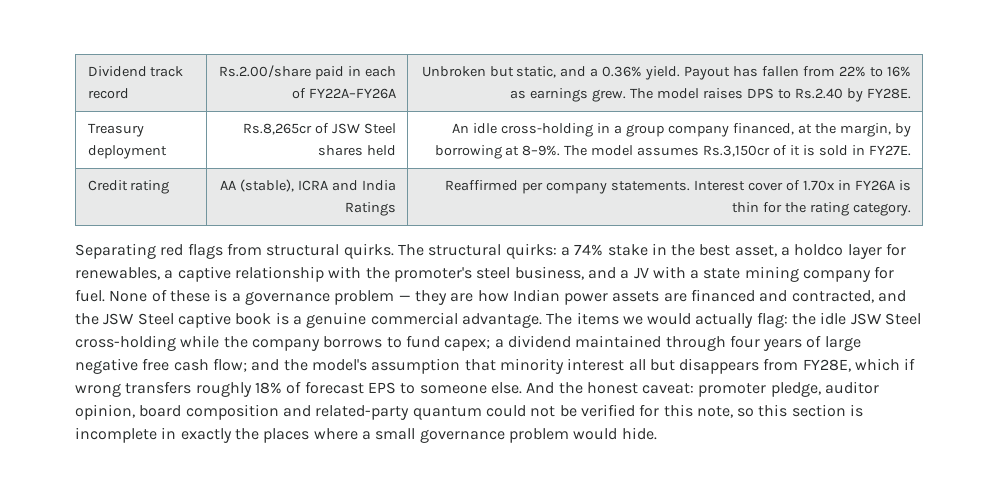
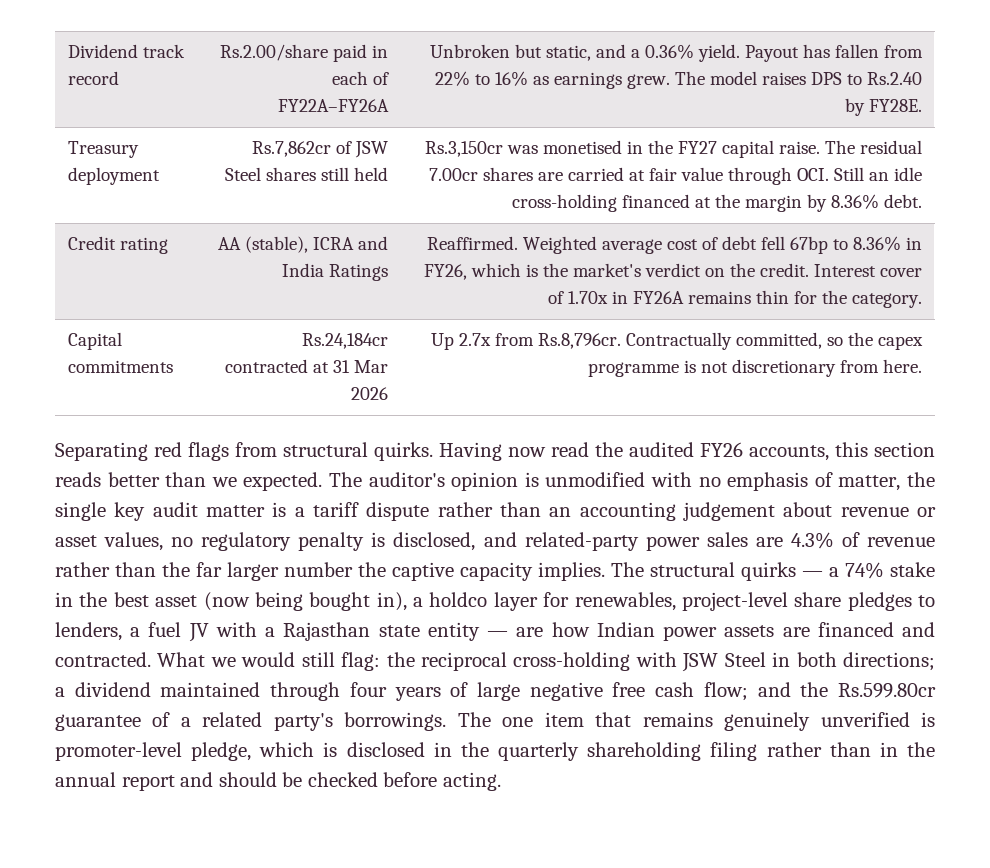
[242,123,312,135] Rs.8,265cr -> [251,141,331,157] Rs.7,862cr
(363, 150) none -> [320,167,349,181] still
[452,123,911,137] [434,145,911,159] An idle cross-holding in a group company financed, at the margin, by borrowing at 8–9%. The model assumes Rs.3,150cr of it is sold in FY27E. -> [424,140,922,158] [428,167,922,185] [511,194,922,212] Rs.3,150cr was monetised in the FY27 capital raise. The residual 7.00cr shares are carried at fair value through OCI. Still an idle cross-holding financed at the margin by 8.36% debt.
[445,180,691,194] Reaffirmed per company statements. -> [426,236,922,254] [423,263,809,280] Reaffirmed. Weighted average cost of debt fell 67bp to 8.36% in FY26, which is the market's verdict on the credit.
[898,180,911,191] is -> [687,291,751,304] remains
[809,202,849,216] rating -> (847, 297) none
(911, 209) none -> [68,332,123,350] [68,360,174,373] [301,333,388,349] [224,359,388,373] [350,387,388,400] [430,332,923,350] [587,359,922,377] // Capital commitments | Rs.24,184cr contracted at 31 Mar 2026 | Up 2.7x from Rs.8,796cr. Contractually committed, so the capex programme is not discretionary from here.
[397,243,557,259] The structural quirks: -> [439,442,935,461] [55,472,936,491] [55,502,937,521] [55,532,935,551] [55,562,823,581] Having now read the audited FY26 accounts, this section reads better than we expected. The auditor's opinion is unmodified with no emphasis of matter, the single key audit matter is a tariff dispute rather than an accounting judgement about revenue or asset values, no regulatory penalty is disclosed, and related-party power sales are 4.3% of revenue rather than the far larger number the captive capacity implies. The structural quirks —
[734,245,777,257] asset, -> [155,592,407,611] asset (now being bought in),
[164,266,895,282] [75,289,447,305] a captive relationship with the promoter's steel business, and a JV with a state mining company for fuel. None of these is a governance problem — they -> [681,592,935,611] [55,622,509,642] project-level share pledges to lenders, a fuel JV with a Rajasthan state entity —
[791,290,907,303] [75,312,922,328] [75,335,491,351] contracted, and the JSW Steel captive book is a genuine commercial advantage. The items we would actually flag: the idle JSW Steel cross-holding while the company borrows to fund capex; -> [55,652,936,672] contracted. What we would still flag: the reciprocal cross-holding with JSW Steel in both directions;
[311,358,916,374] [75,381,880,397] [75,404,864,420] [75,427,657,443] model's assumption that minority interest all but disappears from FY28E, which if wrong transfers roughly 18% of forecast EPS to someone else. And the honest caveat: promoter pledge, auditor opinion, board composition and related-party quantum could not be verified for this note, so this section is incomplete in exactly the places where a small governance problem would hide. -> [837,683,936,698] [55,712,935,731] [55,742,936,761] [55,772,501,791] Rs.599.80cr guarantee of a related party's borrowings. The one item that remains genuinely unverified is promoter-level pledge, which is disclosed in the quarterly shareholding filing rather than in the annual report and should be checked before acting.

